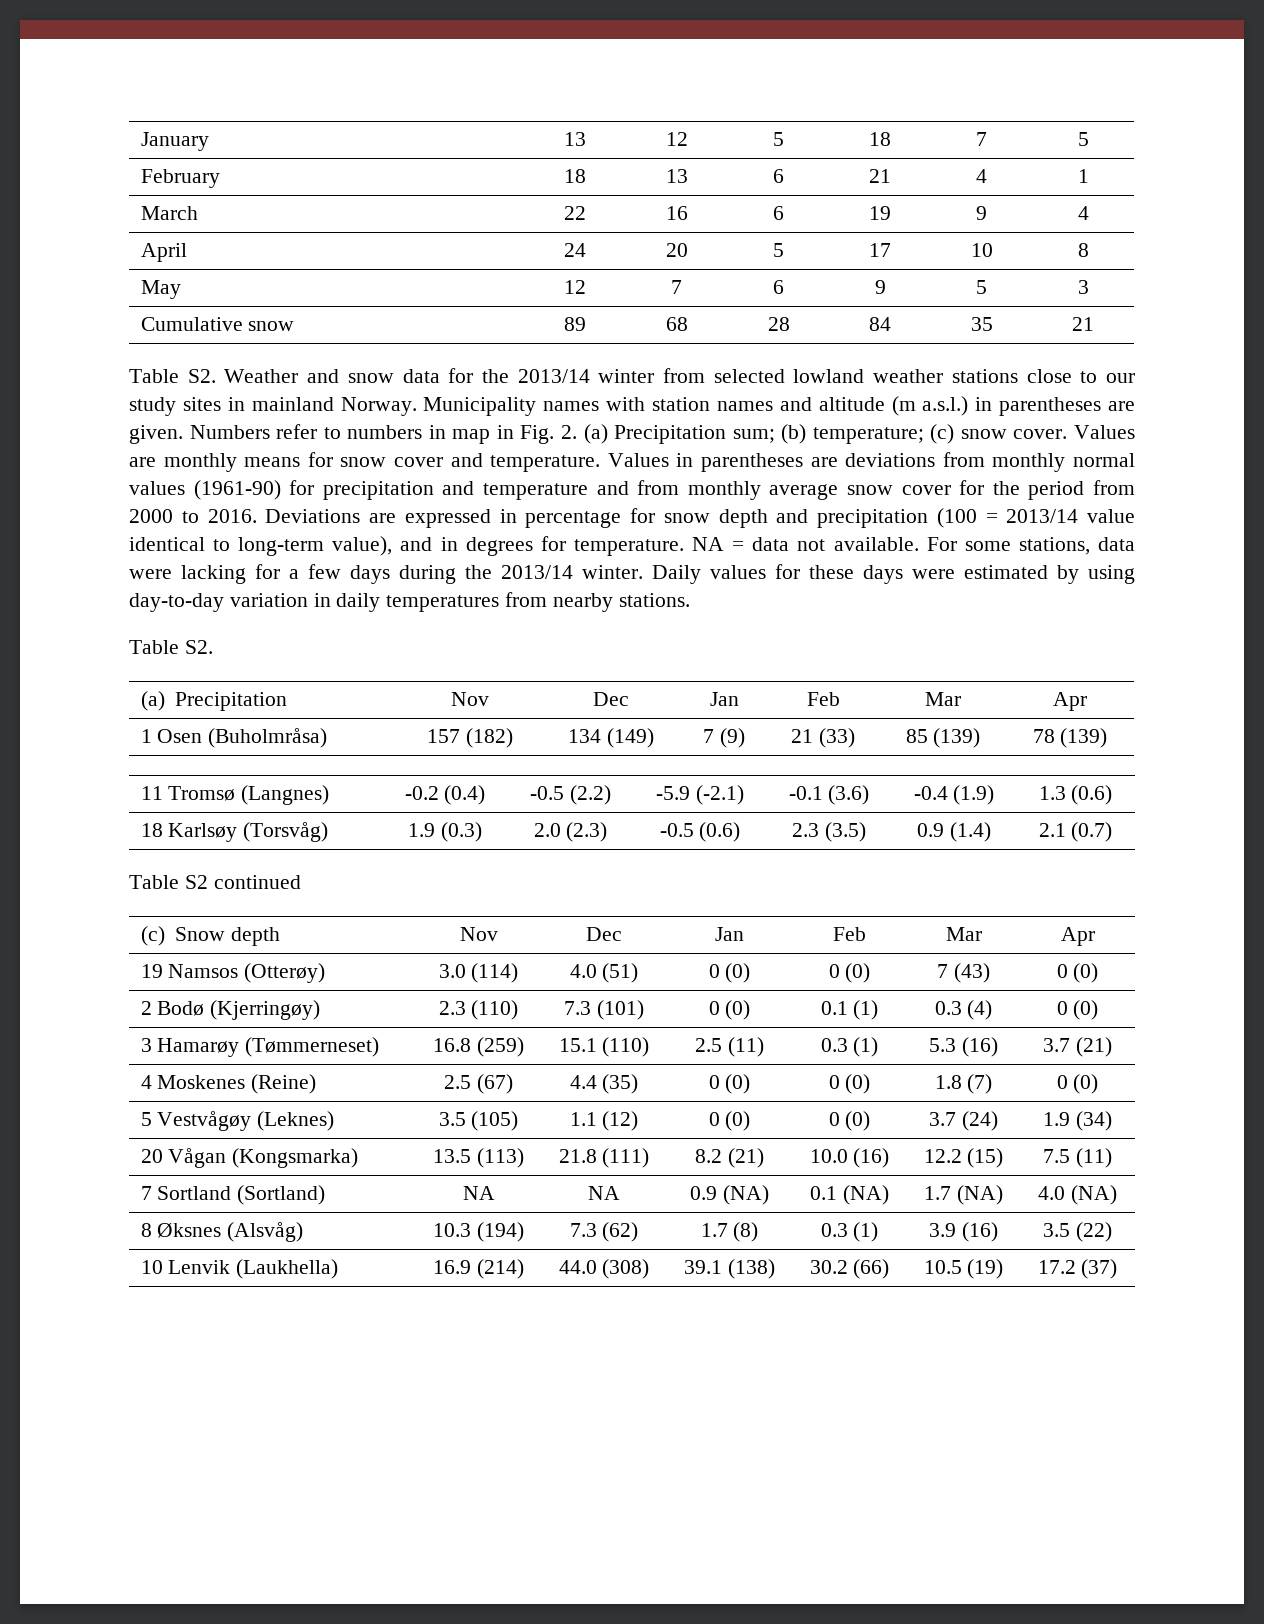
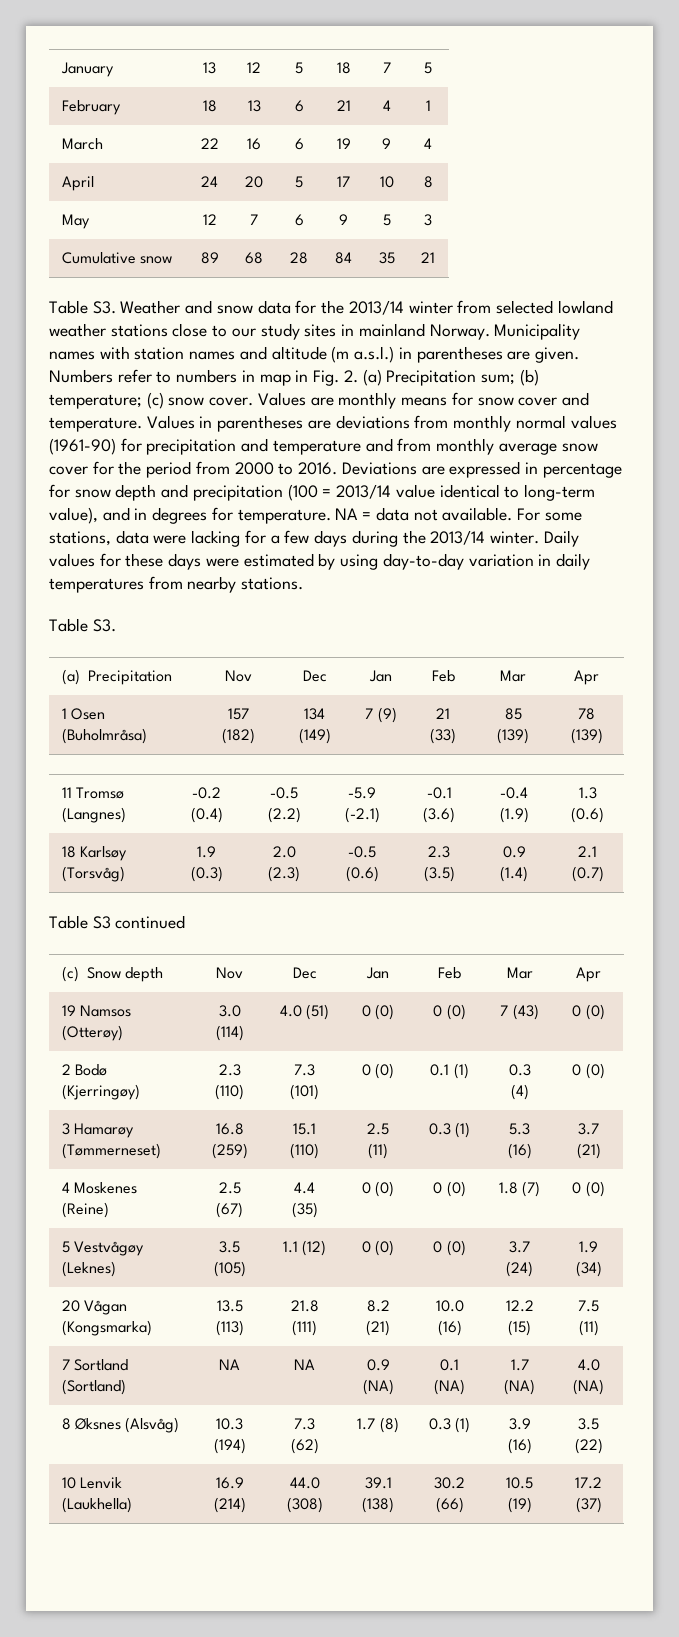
[187,369,216,383] S2. -> [92,301,116,314] S3.
[184,640,213,654] S2. -> [92,619,116,632] S3.
[184,875,208,889] S2 -> [92,916,111,929] S3

